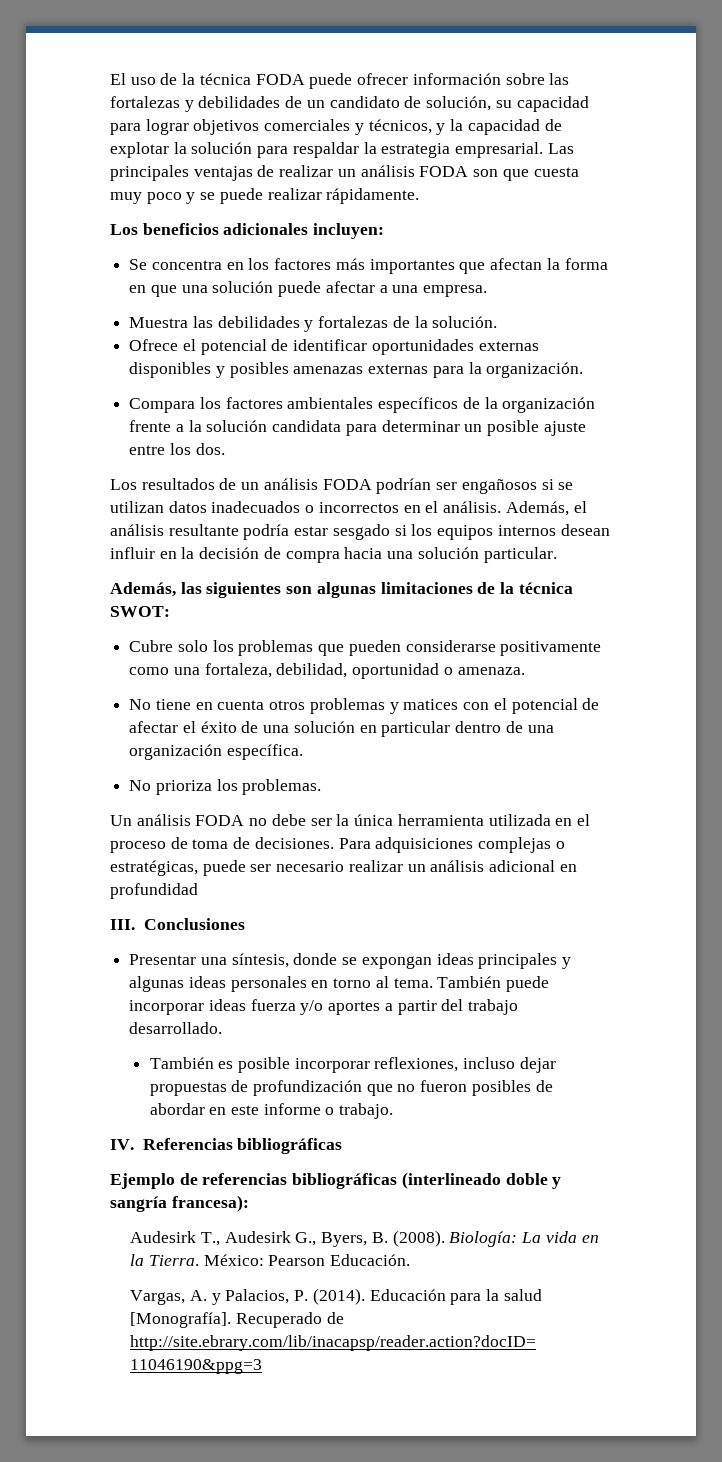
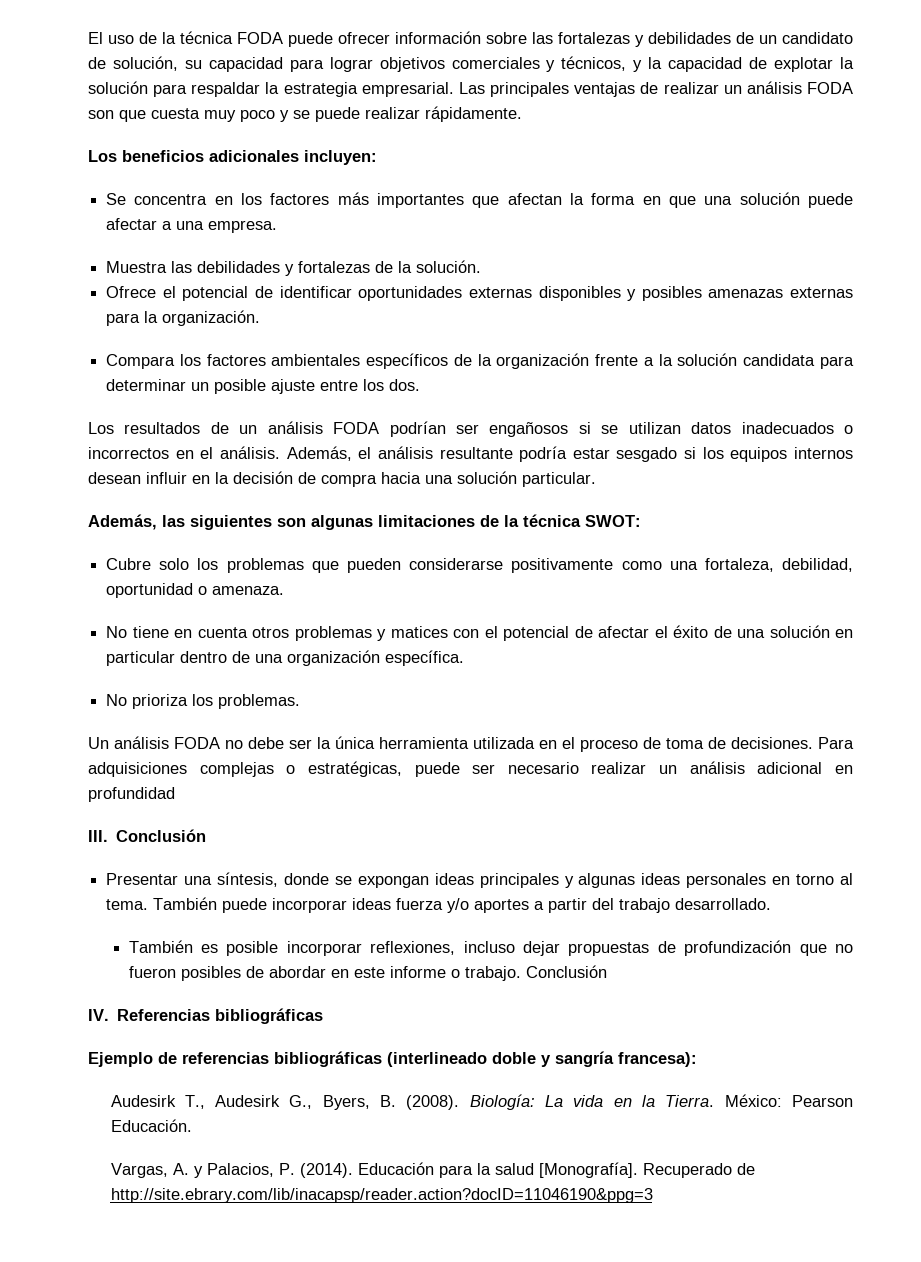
[143,918,245,930] Conclusiones -> [116,829,207,842] Conclusión
(394, 1111) none -> [525,965,607,978] Conclusión

